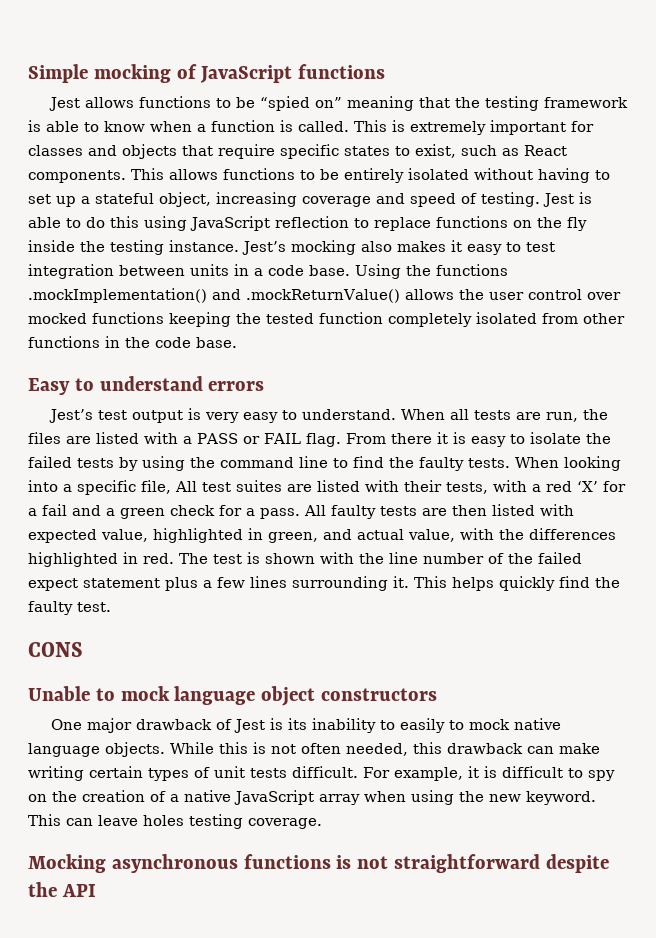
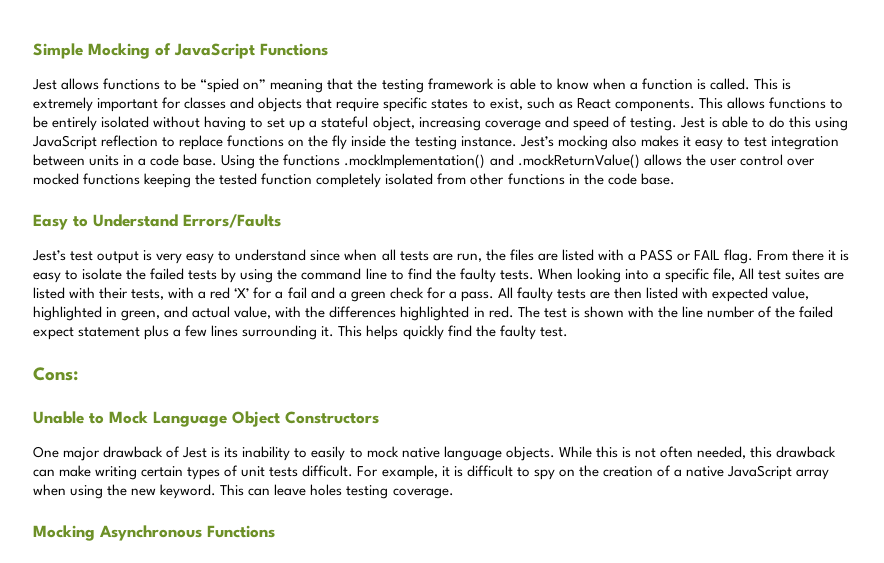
[93,64,171,83] mocking -> [88,43,150,59] Mocking
[298,64,386,79] functions -> [260,43,328,56] Functions
[99,376,265,391] understand errors -> [93,214,281,228] Understand Errors/Faults
[302,409,446,420] understand. When -> [235,249,378,261] understand since when
[28,642,83,657] CONS -> [33,367,78,381] Cons:
[120,686,438,706] mock language object constructors -> [109,411,379,427] Mock Language Object Constructors
[111,854,609,873] [28,882,96,897] asynchronous functions is not straightforward despite the API -> [99,525,275,541] Asynchronous Functions

